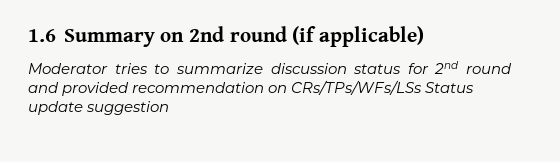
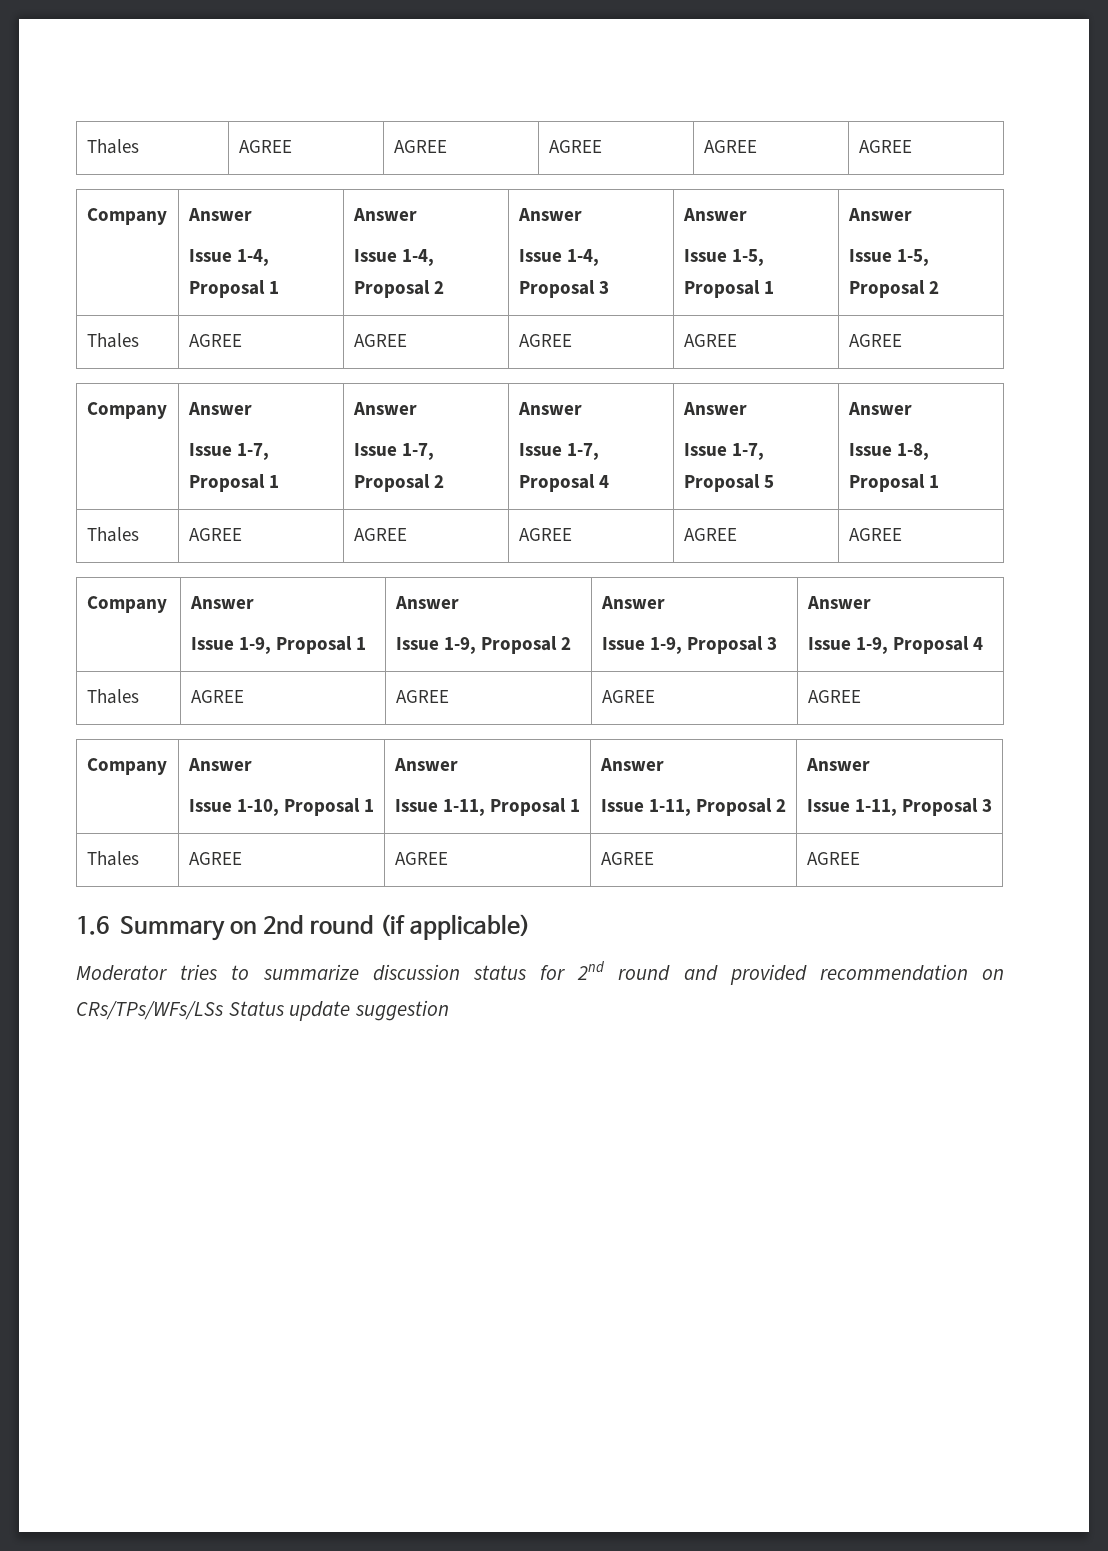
(28, 35) none -> [86,139,139,154] [238,140,292,153] [393,140,447,153] [548,140,602,153] [703,140,757,153] [858,140,912,153] [86,208,167,225] [187,208,252,221] [188,249,269,266] [188,280,279,298] [352,208,417,221] [353,249,434,266] [353,280,444,298] [517,208,582,221] [518,249,599,266] [518,280,609,298] [682,208,747,221] [683,249,764,266] [683,280,774,298] [847,208,912,221] [848,249,929,266] [848,280,939,298] [86,333,139,348] [188,334,242,347] [353,334,407,347] [518,334,572,347] [683,334,737,347] [848,334,902,347] [86,402,167,419] [187,402,252,415] [188,443,269,460] [188,474,279,492] [352,402,417,415] [353,443,434,460] [353,474,444,492] [517,402,582,415] [518,443,599,460] [518,474,609,492] [682,402,747,415] [683,443,764,460] [683,474,774,492] [847,402,912,415] [848,443,929,460] [848,474,939,492] [86,527,139,542] [188,528,242,541] [353,528,407,541] [518,528,572,541] [683,528,737,541] [848,528,902,541] [86,596,167,613] [189,596,254,609] [190,636,367,654] [394,596,459,609] [395,636,572,654] [600,596,665,609] [601,636,778,654] [806,596,871,609] [807,636,984,654] [86,689,139,704] [190,690,244,703] [395,690,449,703] [601,690,655,703] [807,690,861,703] [86,758,167,775] [187,758,252,771] [188,798,375,816] [393,758,458,771] [394,798,581,816] [599,758,664,771] [600,798,787,816] [805,758,870,771] [806,798,993,816] [86,851,139,866] [188,852,242,865] [394,852,448,865] [600,852,654,865] [806,852,860,865] Thales | AGREE | AGREE | AGREE | AGREE | AGREE // Company | Answer // Issue 1-4, Proposal 1 | Answer // Issue 1-4, Proposal 2 | Answer // Issue 1-4, Proposal 3 | Answer // Issue 1-5, Proposal 1 | Answer // Issue 1-5, Proposal 2 // Thales | AGREE | AGREE | AGREE | AGREE | AGREE // Company | Answer // Issue 1-7, Proposal 1 | Answer // Issue 1-7, Proposal 2 | Answer // Issue 1-7, Proposal 4 | Answer // Issue 1-7, Proposal 5 | Answer // Issue 1-8, Proposal 1 // Thales | AGREE | AGREE | AGREE | AGREE | AGREE // Company | Answer // Issue 1-9, Proposal 1 | Answer // Issue 1-9, Proposal 2 | Answer // Issue 1-9, Proposal 3 | Answer // Issue 1-9, Proposal 4 // Thales | AGREE | AGREE | AGREE | AGREE // Company | Answer // Issue 1-10, Proposal 1 | Answer // Issue 1-11, Proposal 1 | Answer // Issue 1-11, Proposal 2 | Answer // Issue 1-11, Proposal 3 // Thales | AGREE | AGREE | AGREE | AGREE //

